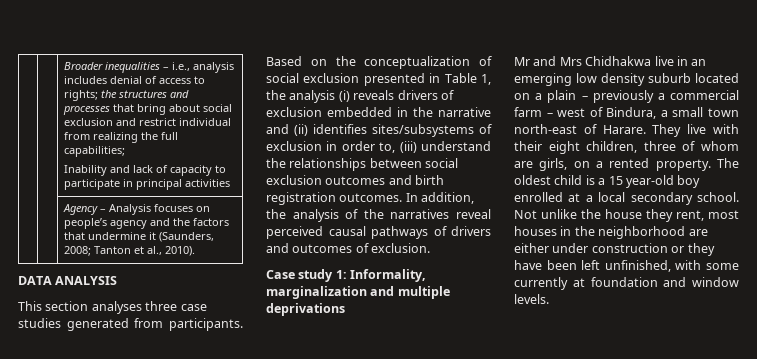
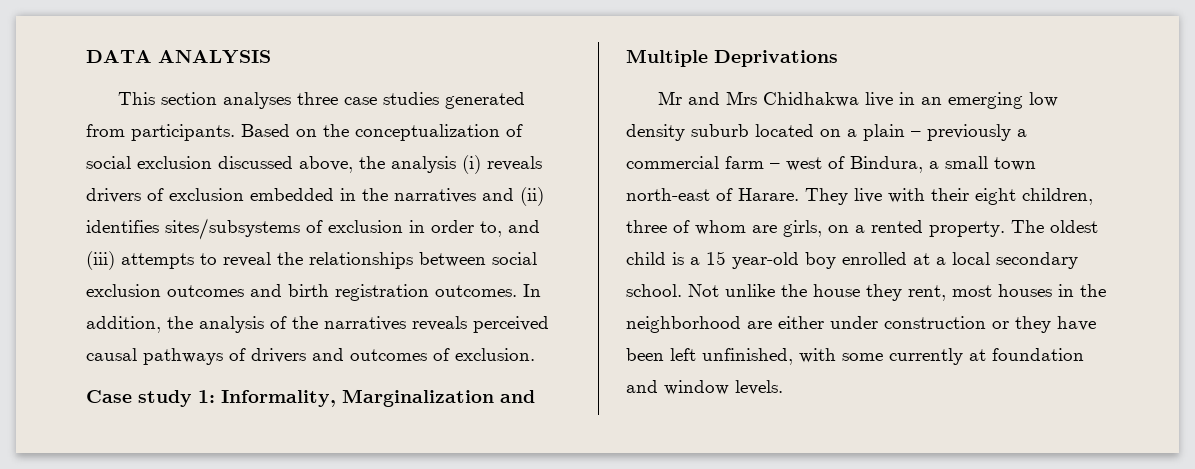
[63,62,234,73] [63,76,205,84] [63,90,189,101] [62,104,232,115] [63,118,231,126] [63,132,178,143] [63,146,125,157] [63,165,226,176] [63,179,230,190] [62,204,210,215] [63,218,229,229] [63,232,214,242] [63,246,195,256] | | Broader inequalities – i.e., analysis includes denial of access to rights; the structures and processes that bring about social exclusion and restrict individual from realizing the full capabilities; // Inability and lack of capacity to participate in principal activities // | | Agency – Analysis focuses on people’s agency and the factors that undermine it (Saunders, 2008; Tanton et al., 2010). // -> (86, 56) none
[363,73,491,86] presented in Table 1, -> [218,156,353,173] discussed above,
[438,107,491,117] narrative -> [394,188,476,203] narratives
[399,141,491,153] (iii) understand -> [508,220,540,233] [86,251,271,270] and (iii) attempts to reveal
[456,209,491,219] reveal -> [412,316,467,331] reveals
[266,286,450,299] [266,303,345,316] marginalization and multiple deprivations -> [342,389,535,407] [626,49,838,67] Marginalization and Multiple Deprivations

